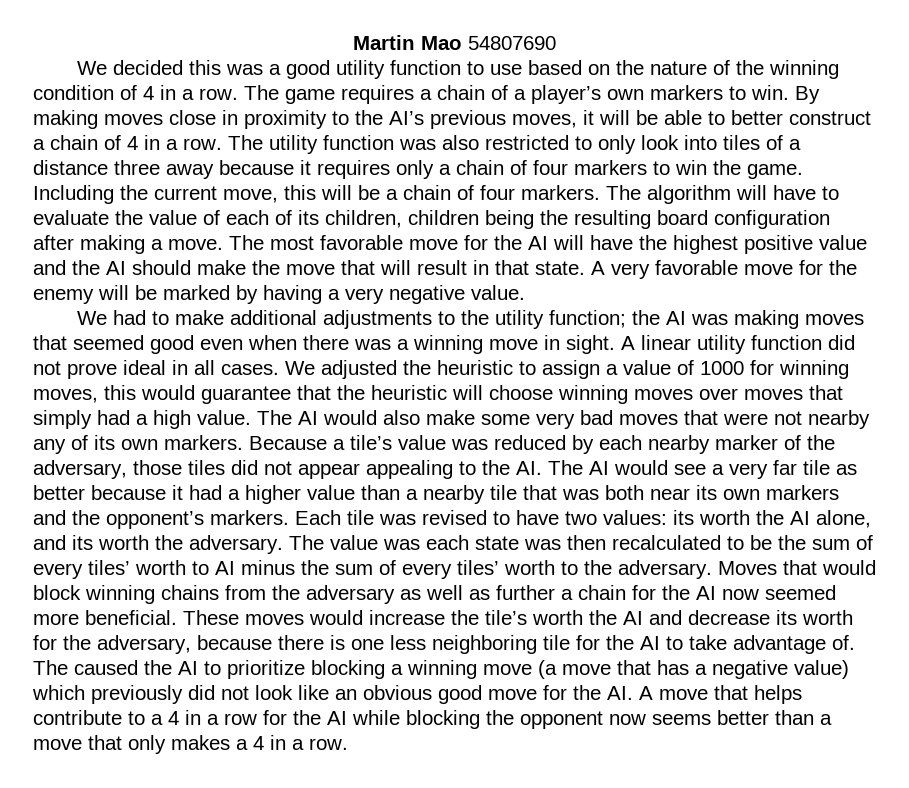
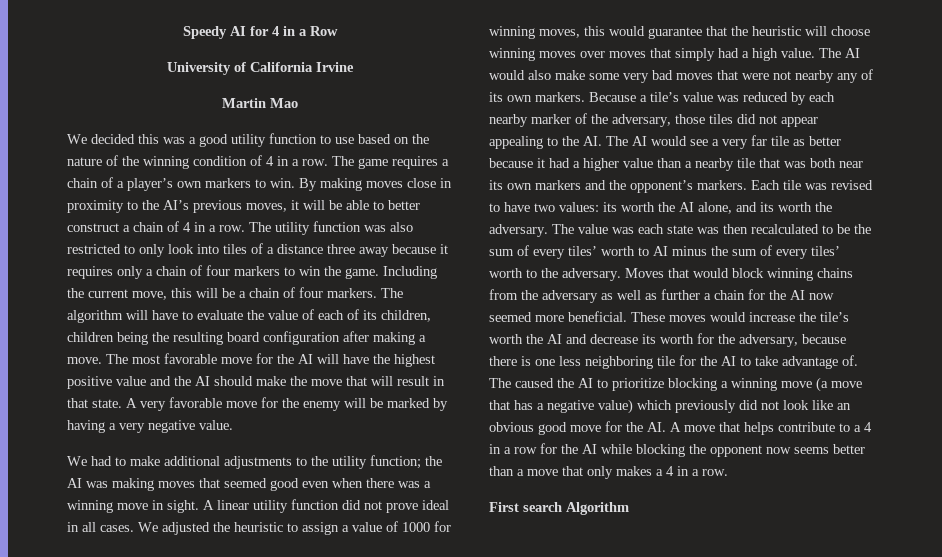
(353, 42) none -> [183,26,338,39] [167,62,354,75] Speedy AI for 4 in a Row // University of California Irvine //
[468,36,556,50] 54807690 -> (298, 103) none
(348, 744) none -> [489,502,629,515] // First search Algorithm

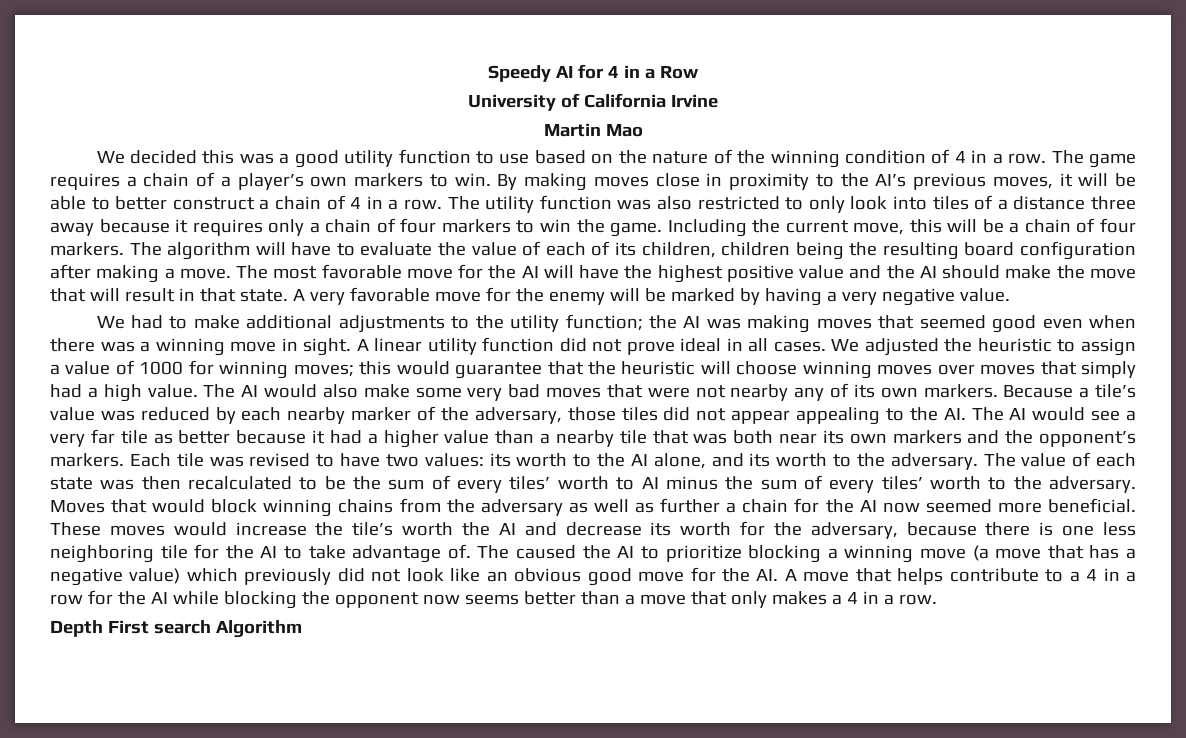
[539,29,580,38] moves, -> [293,364,354,377] moves;
(655, 207) none -> [573,454,592,467] to
(812, 207) none -> [833,454,852,467] to
[612,227,634,234] was -> [1072,452,1092,467] of
(728, 472) none -> [50,620,103,637] Depth

